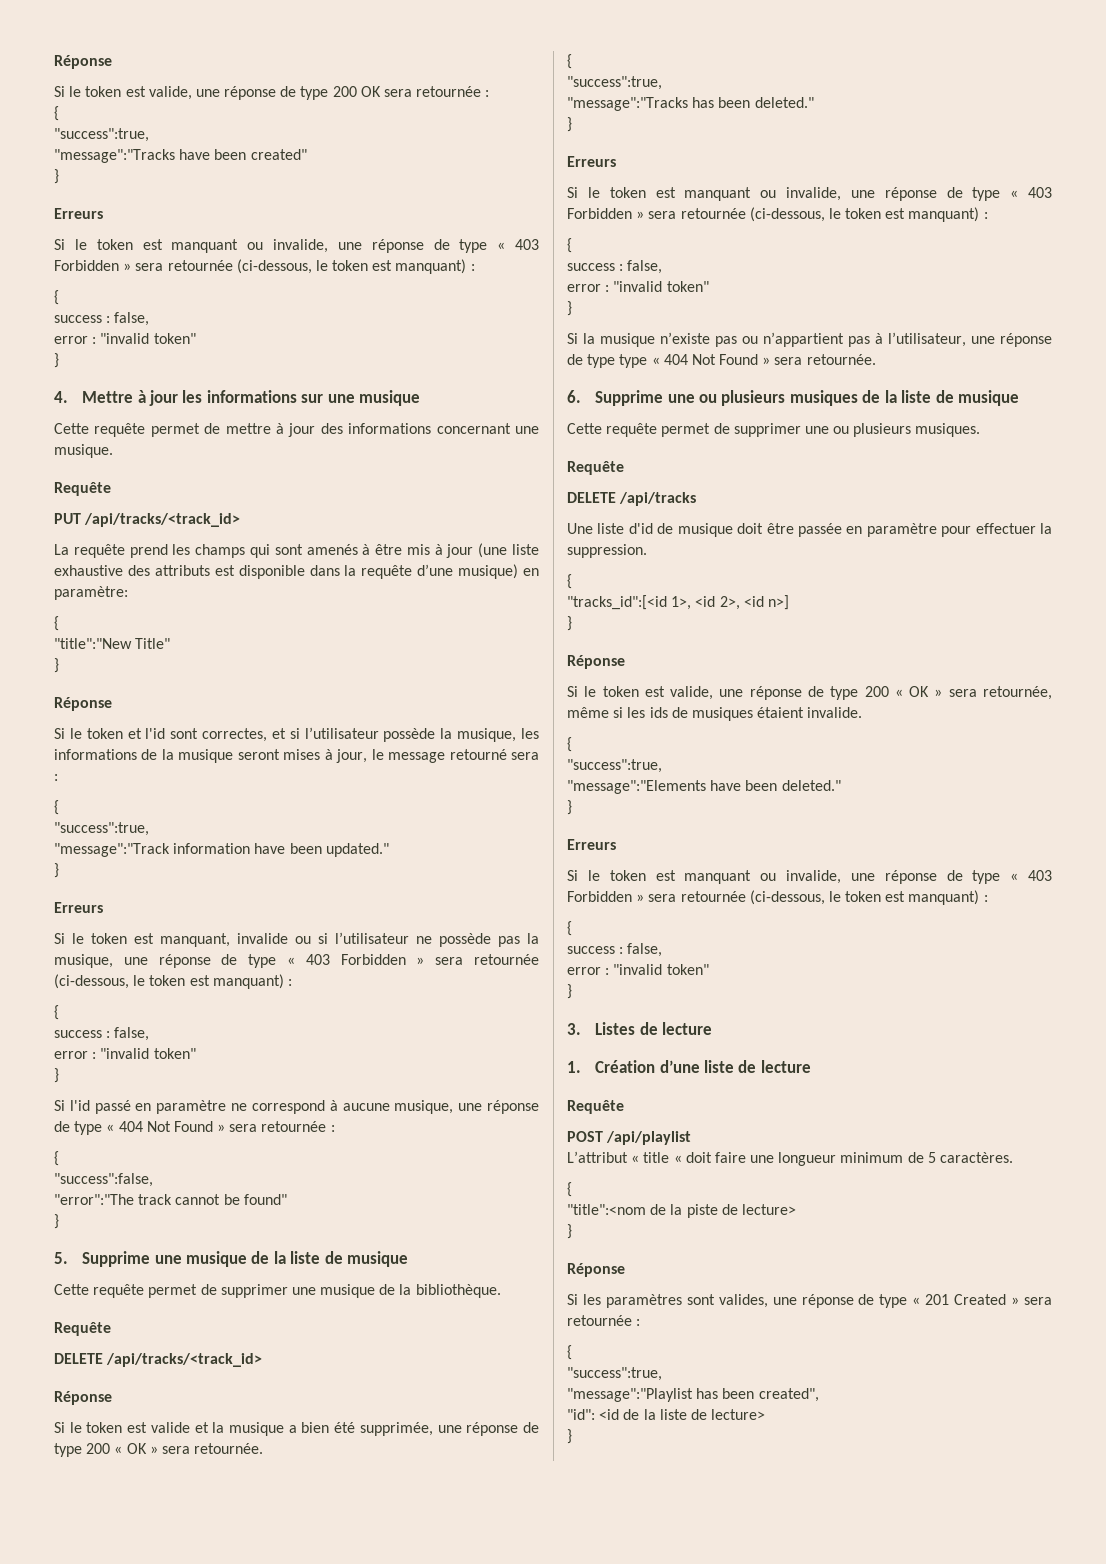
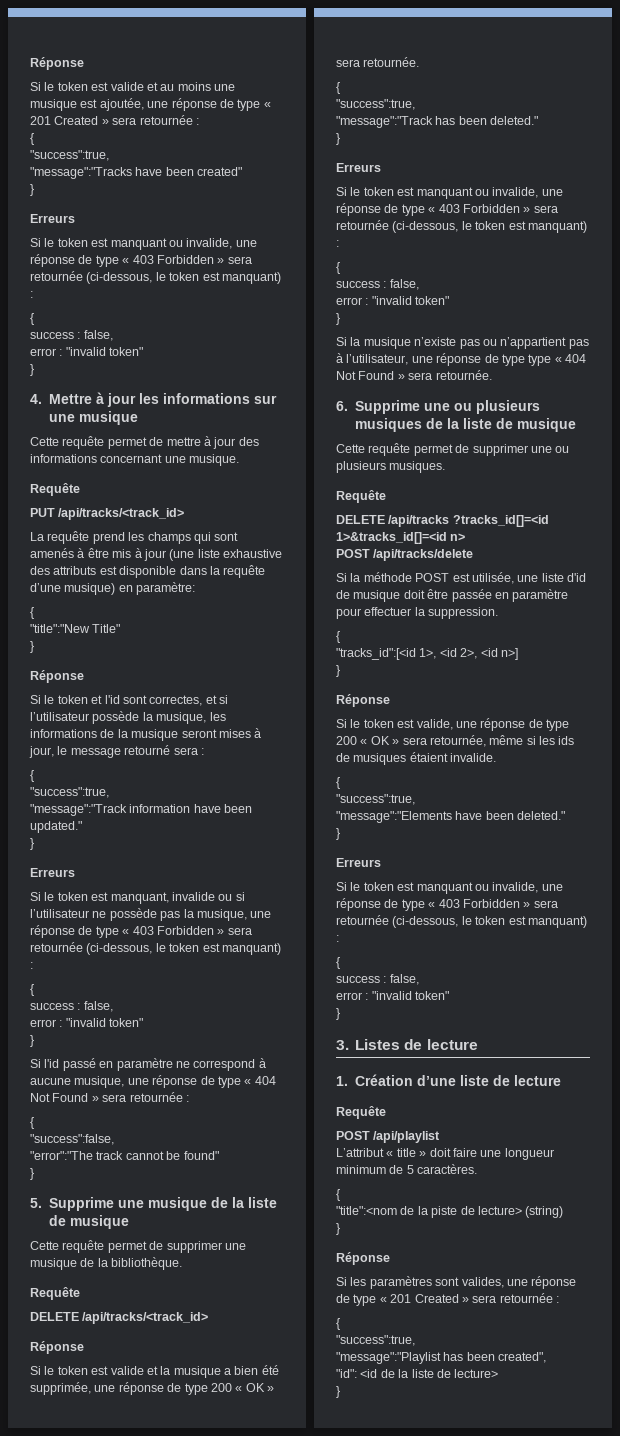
[54,55,112,69] [54,86,381,100] Réponse // Si le token est valide, une réponse de type 200 OK -> [30,57,84,70] [30,82,235,91] [30,98,271,111] [30,116,109,125] Réponse // Si le token est valide et au moins une musique est ajoutée, une réponse de type « 201 Created »
[567,97,688,111] "message":"Tracks -> [336,116,433,128] "message":"Track
[567,523,593,534] // Une -> [452,515,549,527] [336,532,466,544] [336,549,474,561] [336,572,539,584] ?tracks_id[]=<id 1>&tracks_id[]=<id n> // POST /api/tracks/delete // Si la méthode POST est utilisée, une
[673,1155,682,1163] « -> [419,1151,427,1157] »
(796, 1209) none -> [525,1206,564,1218] (string)

